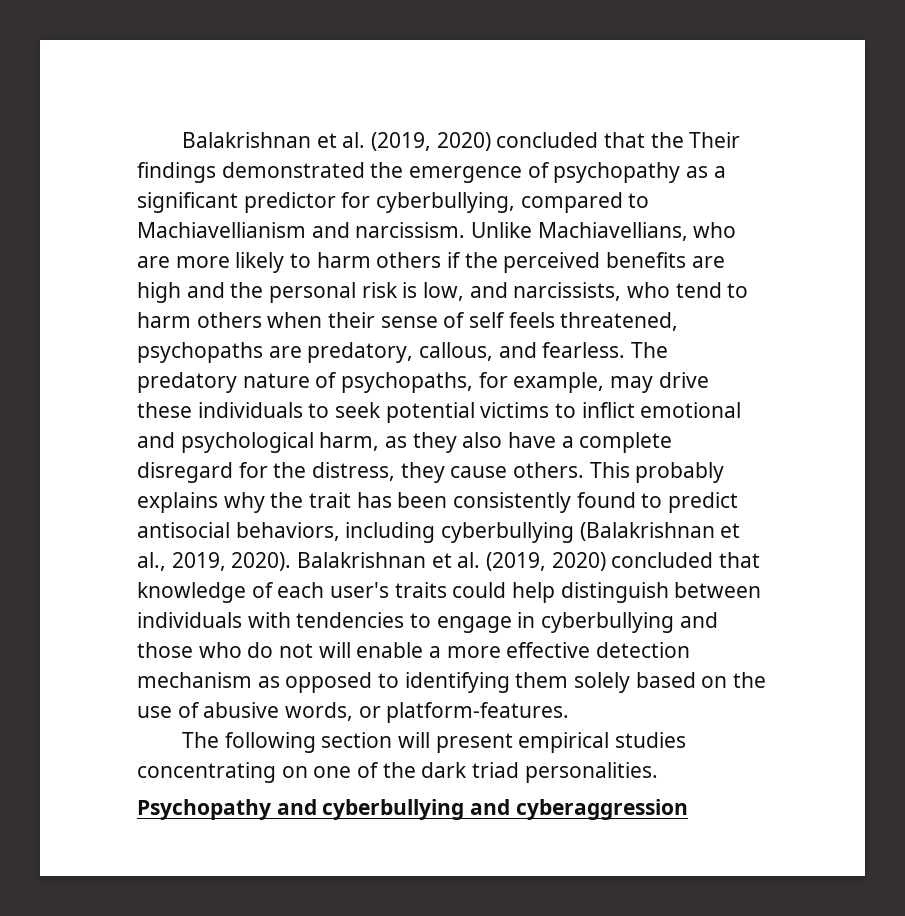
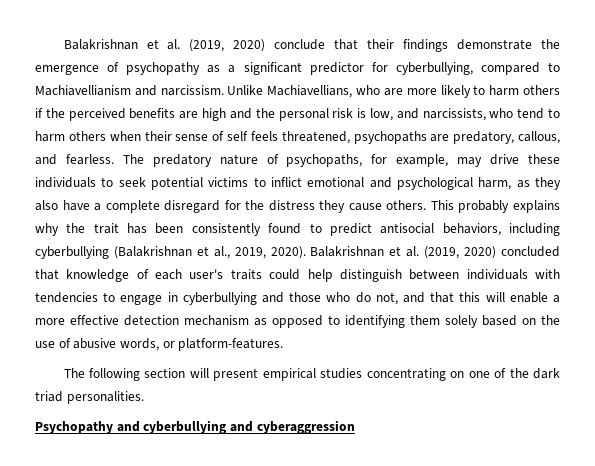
[182,132,741,151] [137,162,365,183] Balakrishnan et al. (2019, 2020) concluded that the Their findings demonstrated -> [63,39,533,52] Balakrishnan et al. (2019, 2020) conclude that their findings demonstrate
[312,462,396,481] distress, -> [268,200,315,211] distress
[279,643,314,658] not -> [375,292,481,305] not, and that this

